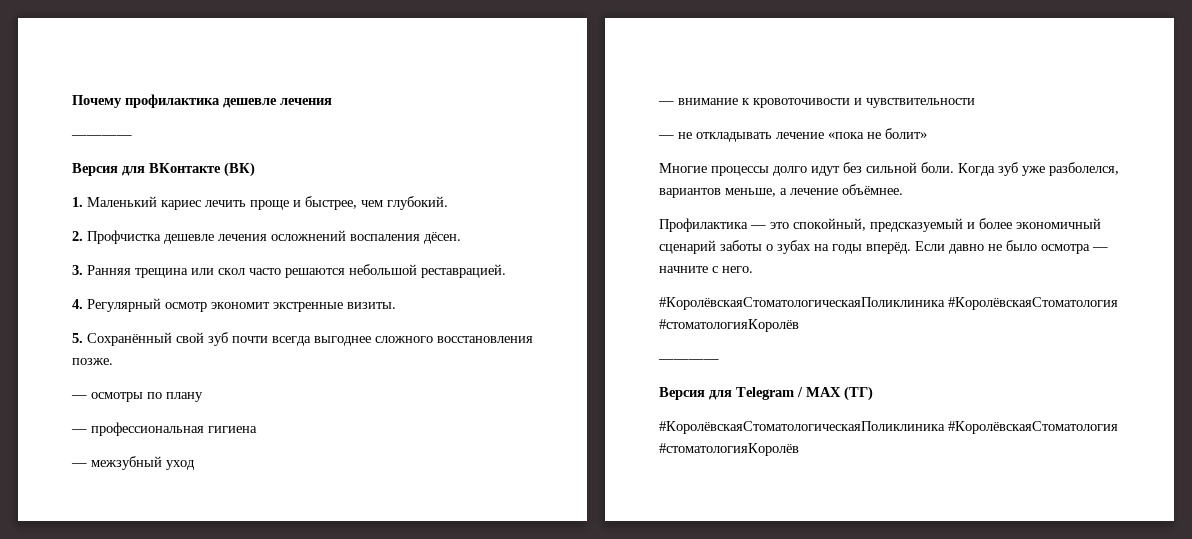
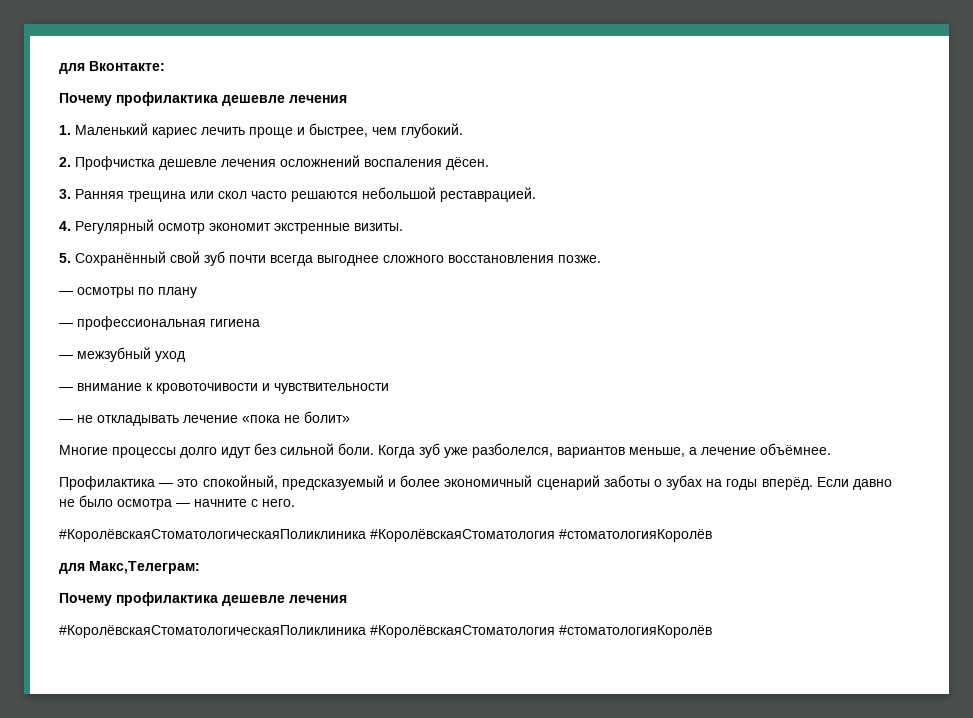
[72,94,332,108] [71,135,132,139] [72,162,255,177] Почему профилактика дешевле лечения // ———— // Версия для ВКонтакте (ВК) -> [59,61,165,74] [59,92,347,106] для Вконтакте: // Почему профилактика дешевле лечения
[658,359,719,363] [659,386,873,401] ———— // Версия для Telegram / MAX (ТГ) -> [59,561,200,574] [59,592,347,606] для Макс,Телеграм: // Почему профилактика дешевле лечения

